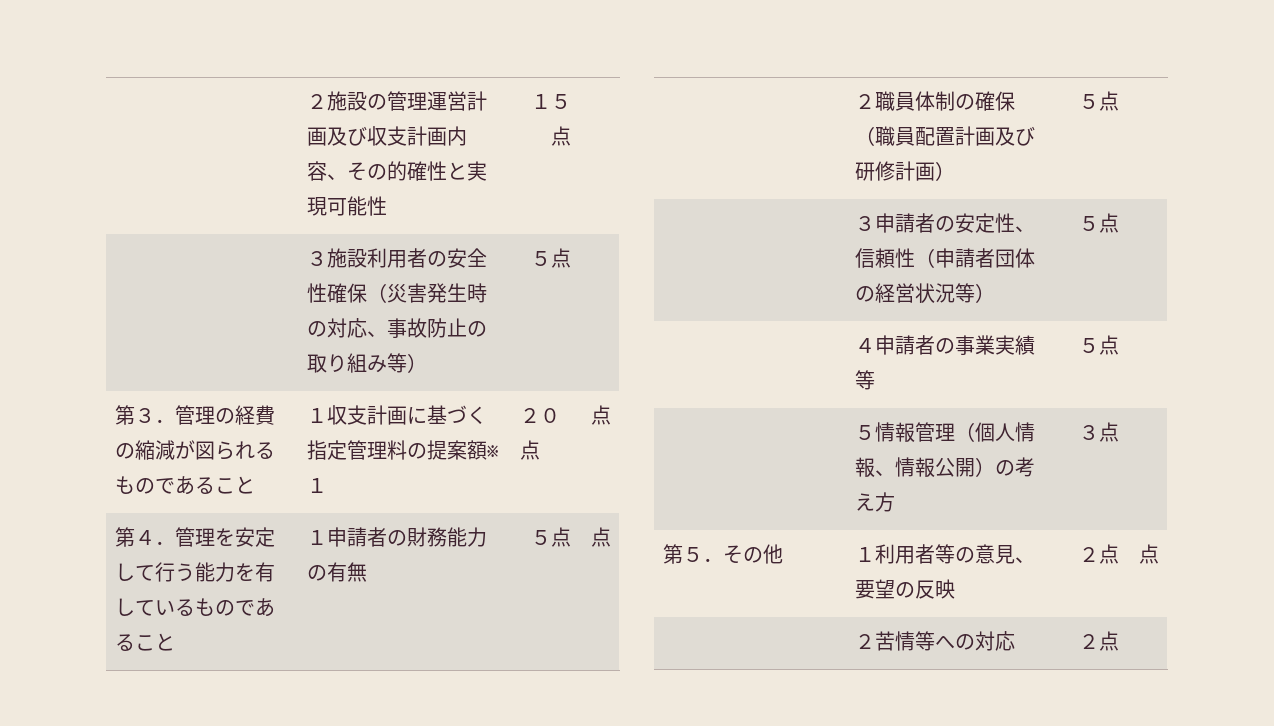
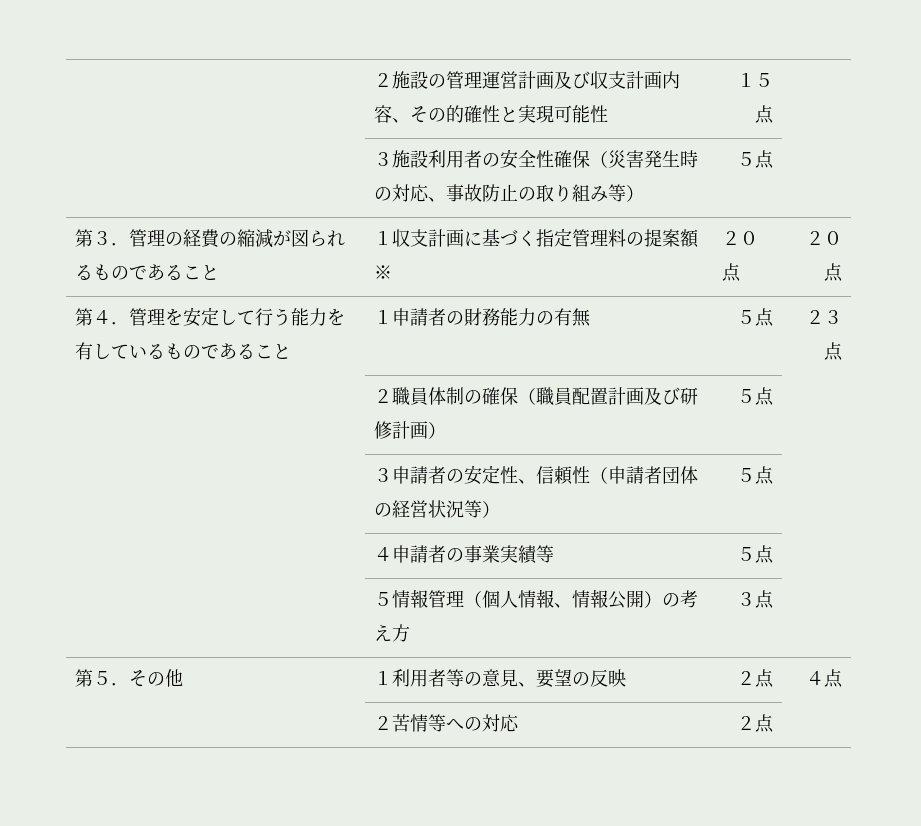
[307,478,328,493] １ -> (393, 272) none
(541, 450) none -> [805,231,842,245] ２０
(571, 537) none -> [805,310,842,324] ２３
(1119, 554) none -> [805,671,824,685] ４

